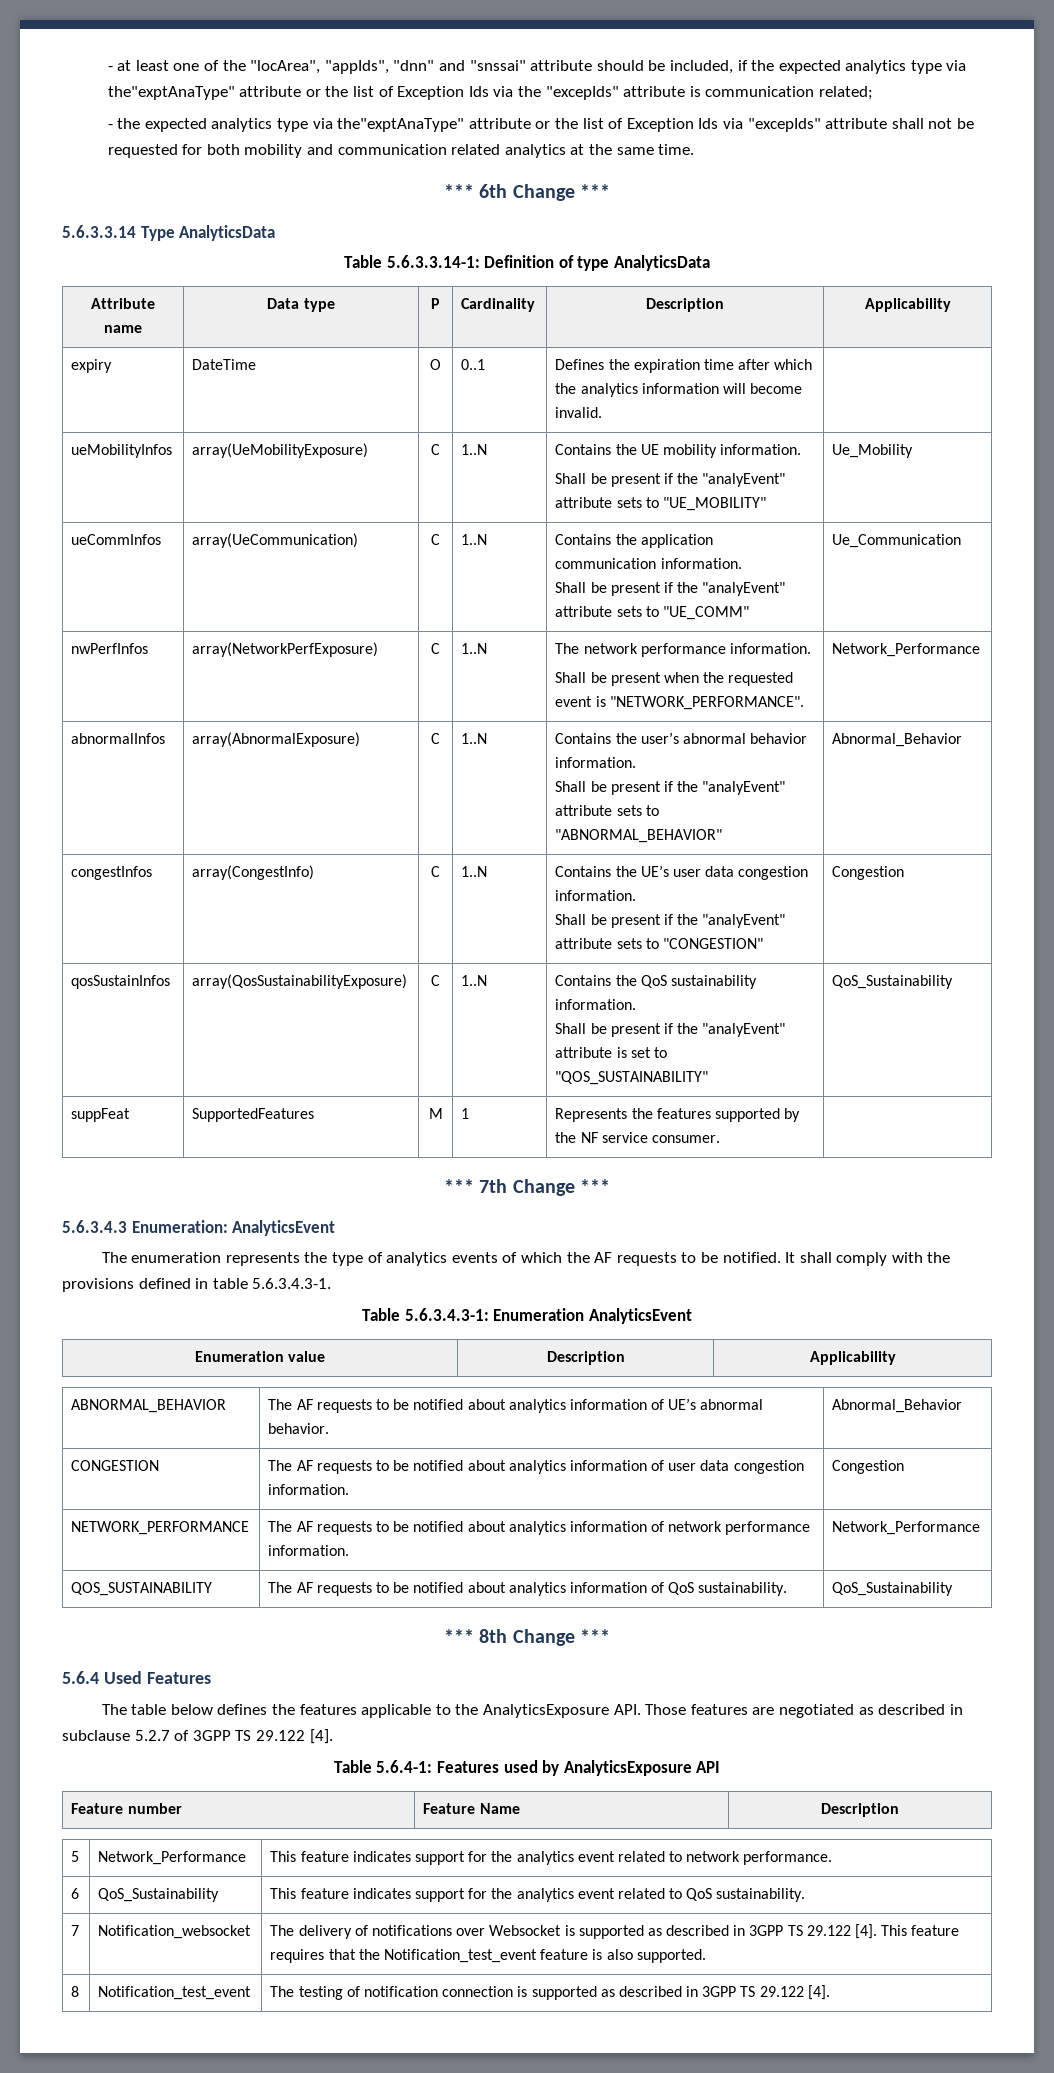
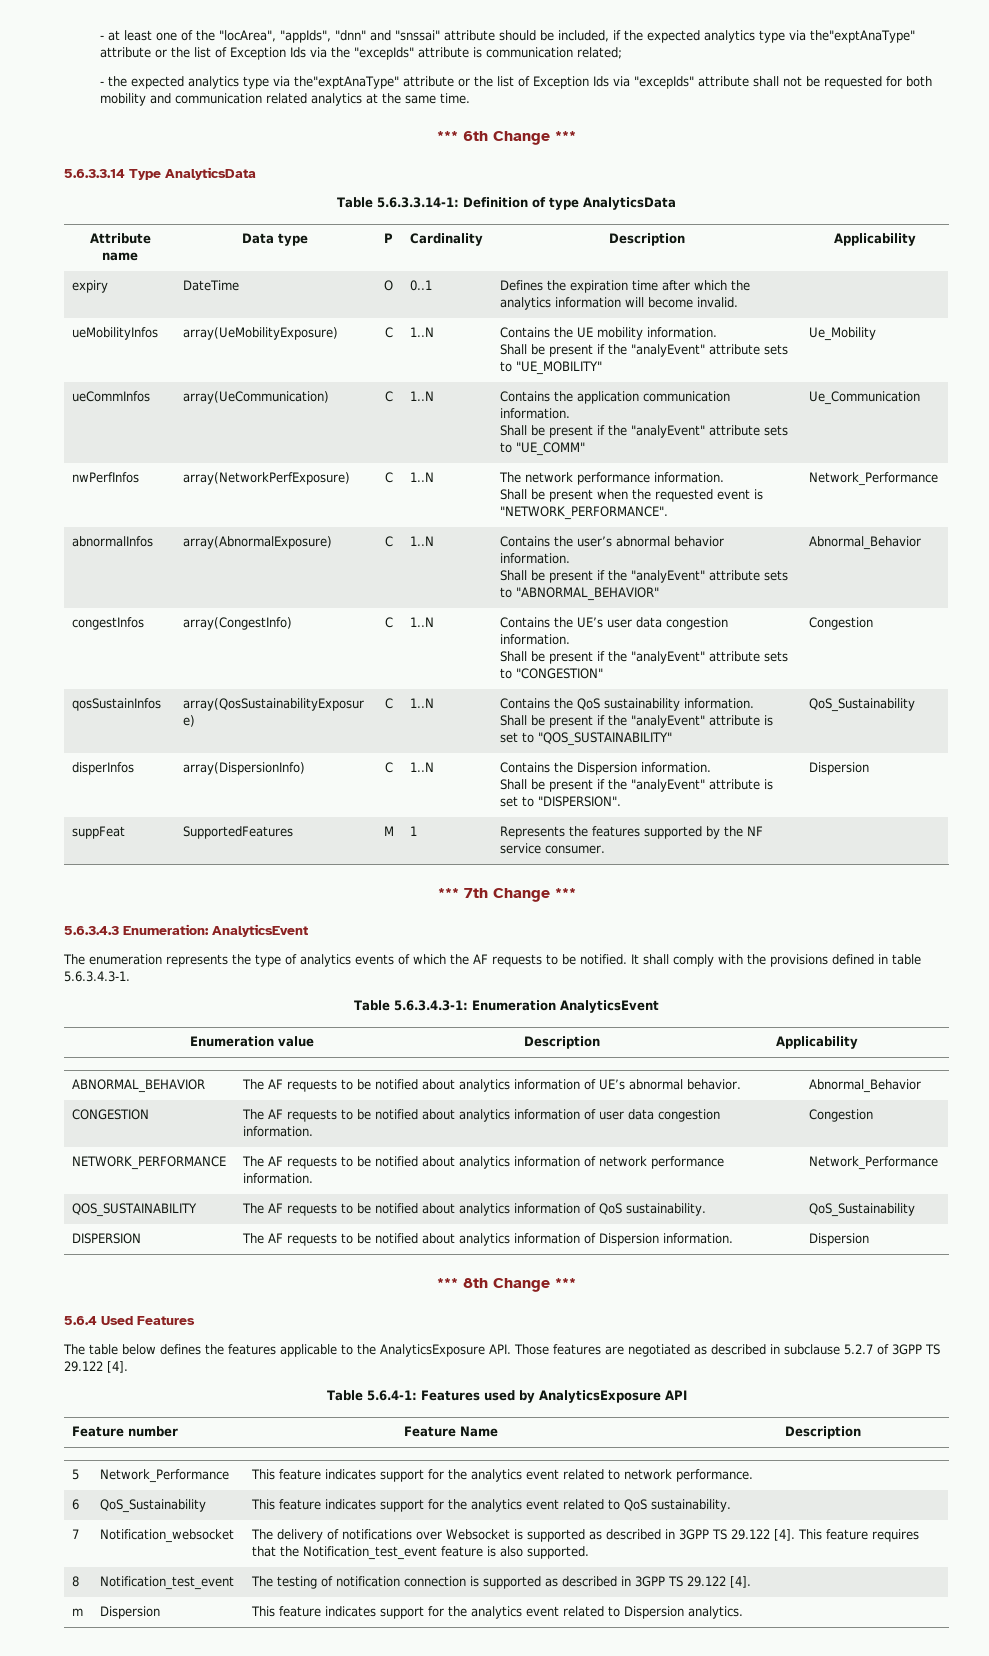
(954, 982) none -> [72,762,135,775] [183,762,306,775] [384,762,393,773] [410,762,435,772] [500,762,712,775] [500,779,774,792] [500,796,622,807] [809,762,870,775] // disperInfos | array(DispersionInfo) | C | 1..N | Contains the Dispersion information. // Shall be present if the "analyEvent" attribute is set to "DISPERSION". | Dispersion
(954, 1589) none -> [72,1233,142,1244] [242,1233,734,1246] [809,1233,870,1246] // DISPERSION | The AF requests to be notified about analytics information of Dispersion information. | Dispersion
(830, 1992) none -> [72,1608,84,1616] [100,1606,161,1619] [251,1606,744,1619] // m | Dispersion | This feature indicates support for the analytics event related to Dispersion analytics.

